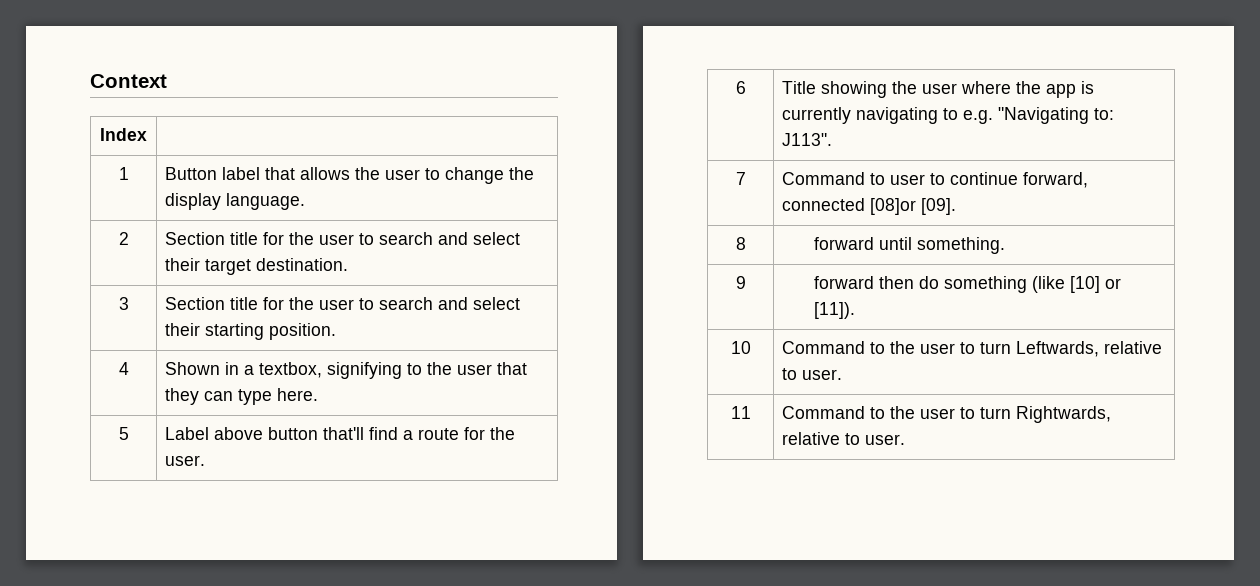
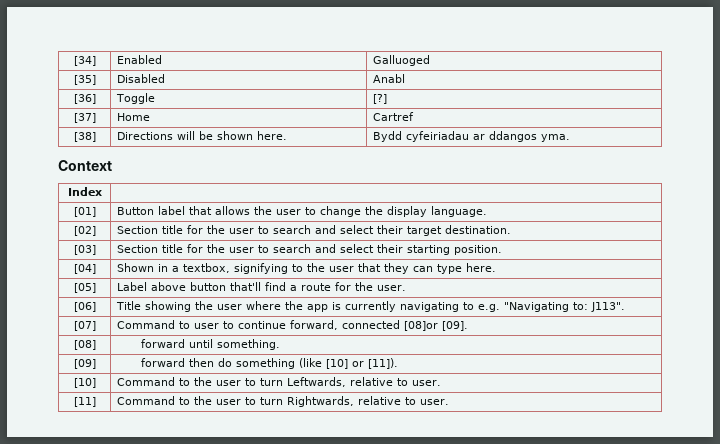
(90, 81) none -> [73,56,96,66] [117,55,163,64] [373,55,431,66] [73,75,96,85] [117,74,166,83] [373,74,406,83] [73,94,96,104] [116,93,156,104] [373,94,388,104] [73,113,96,123] [117,113,151,121] [373,112,415,121] [73,132,96,142] [117,131,288,140] [373,131,571,142] [34] | Enabled | Galluoged // [35] | Disabled | Anabl // [36] | Toggle | [?] // [37] | Home | Cartref // [38] | Directions will be shown here. | Bydd cyfeiriadau ar ddangos yma. //
[118,167,129,180] 1 -> [73,207,96,217] [01]
[118,232,129,245] 2 -> [73,226,96,236] [02]
[118,297,129,310] 3 -> [73,245,96,255] [03]
[118,362,129,375] 4 -> [73,264,96,274] [04]
[118,427,129,440] 5 -> [73,283,96,293] [05]
[735,81,746,94] 6 -> [73,302,96,312] [06]
[735,172,746,185] 7 -> [73,321,96,331] [07]
[735,237,746,250] 8 -> [73,340,96,350] [08]
[735,276,746,289] 9 -> [73,359,96,369] [09]
[730,341,751,354] 10 -> [73,378,96,388] [10]
[730,406,751,419] 11 -> [73,397,96,407] [11]

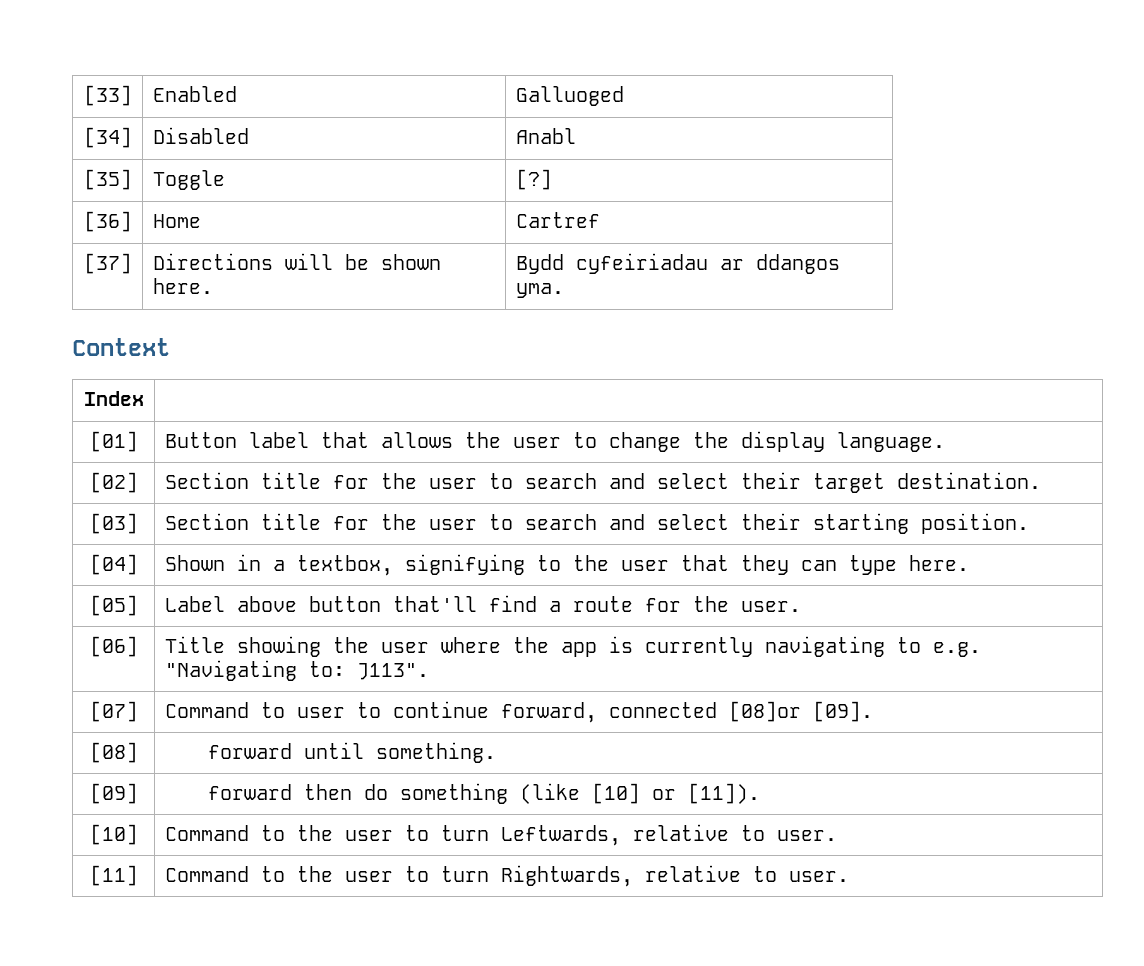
[73,56,96,66] [34] -> [83,85,132,106] [33]
[73,75,96,85] [35] -> [83,127,132,148] [34]
[73,94,96,104] [36] -> [83,169,132,190] [35]
[73,113,96,123] [37] -> [83,211,132,232] [36]
[73,132,96,142] [38] -> [83,253,132,274] [37]

